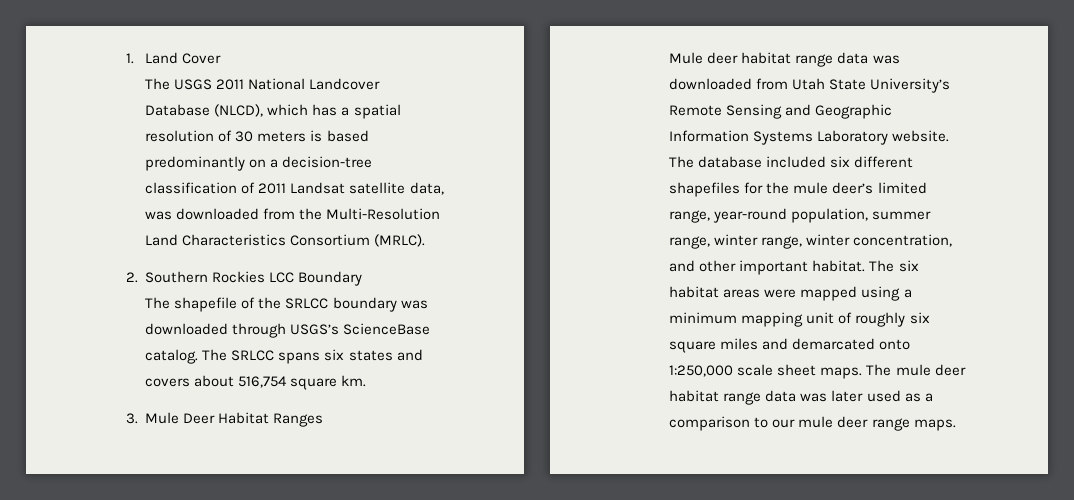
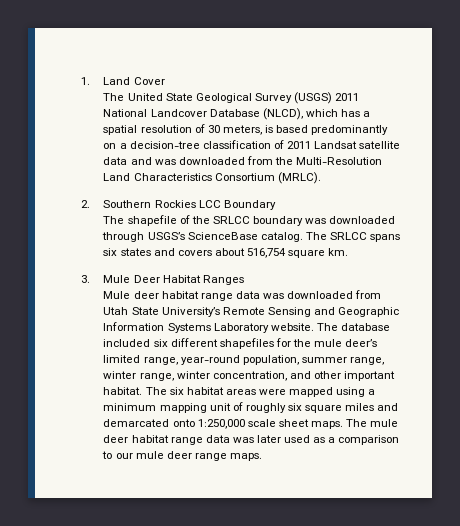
[174,79,213,90] USGS -> [127,92,332,104] United State Geological Survey (USGS)
[257,131,307,142] meters -> [222,125,262,135] meters,
[409,182,444,195] data, -> [103,157,152,165] data and

